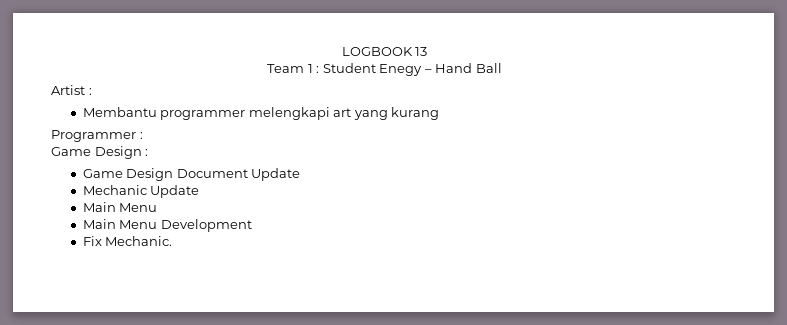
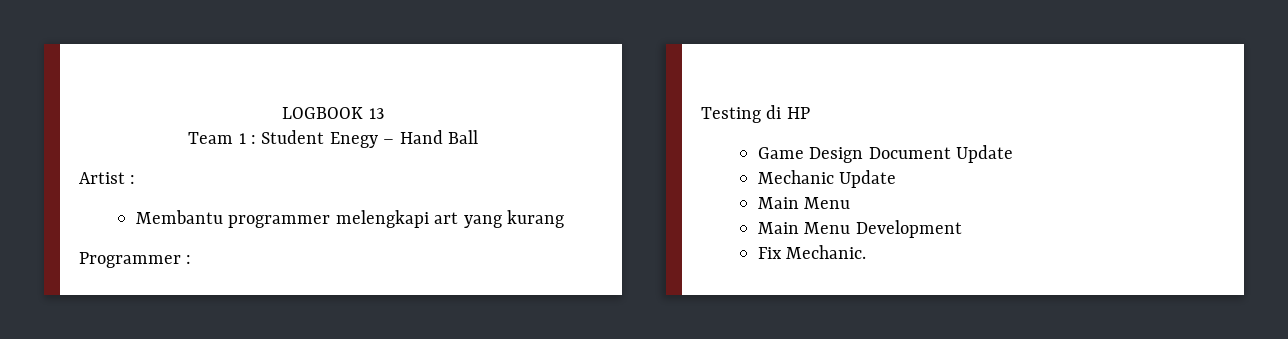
[51,146,149,159] Game Design : -> [701,105,810,123] Testing di HP

